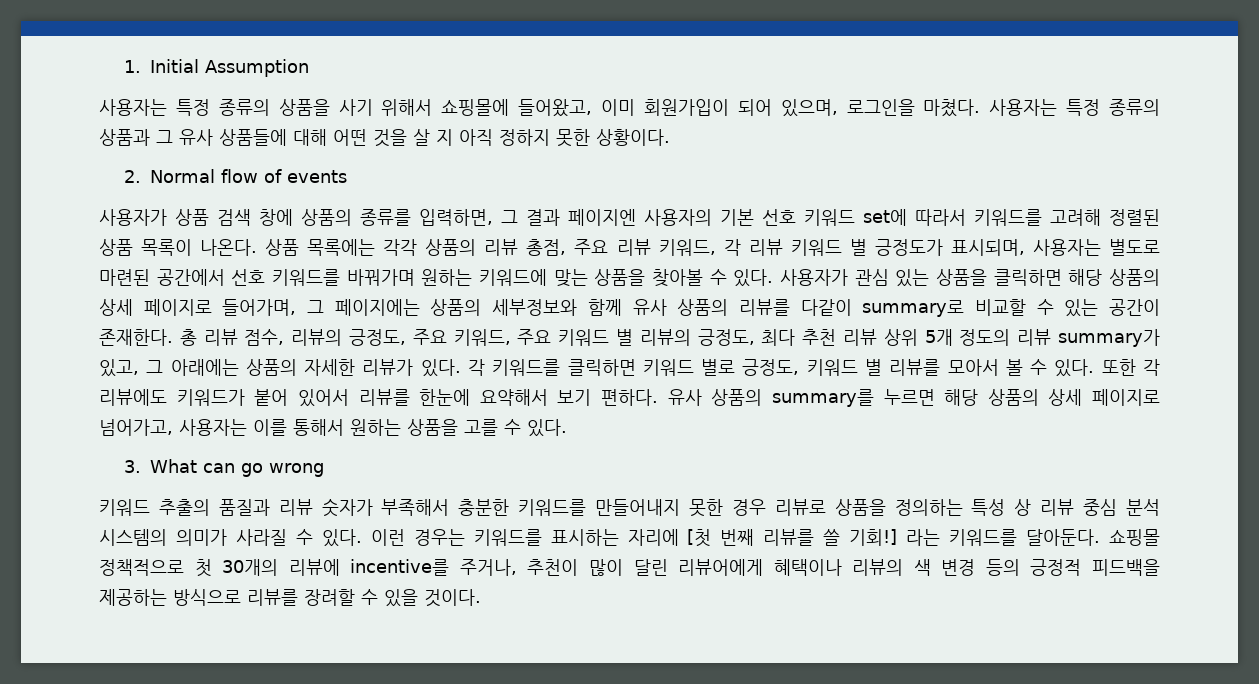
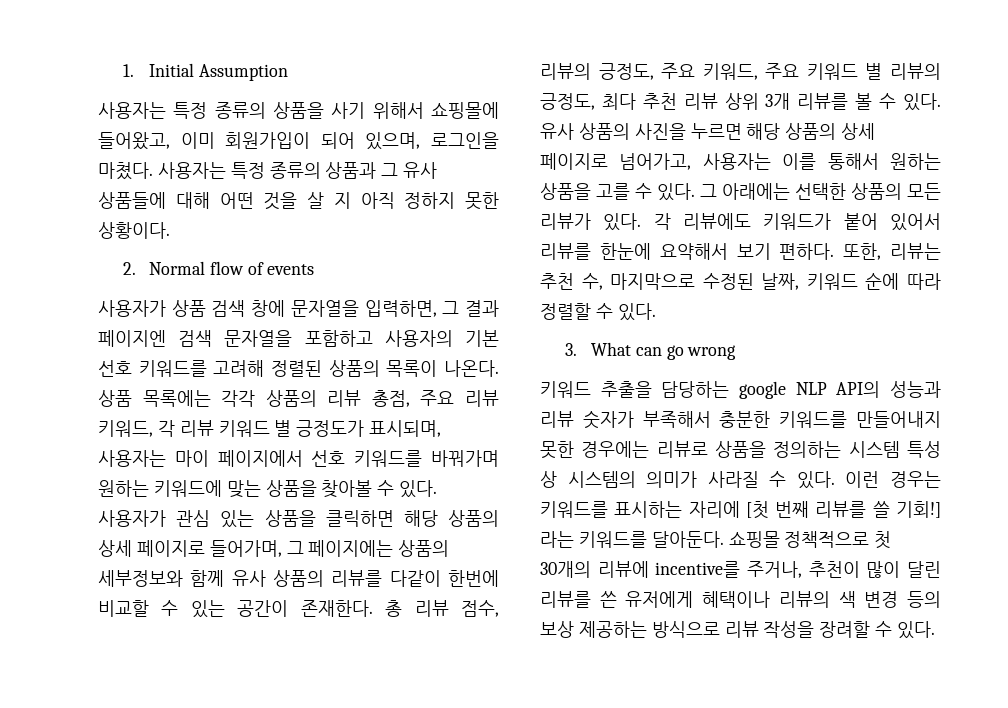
[301,209,411,226] 상품의 종류를 -> [290,300,359,317] 문자열을
[644,209,966,226] 사용자의 기본 선호 키워드 set에 따라서 -> [178,330,499,347] [98,360,132,377] 검색 문자열을 포함하고 사용자의 기본 선호
[99,239,133,256] 상품 -> [328,360,380,377] 상품의
[1109,239,1160,256] [99,269,225,286] 별도로 마련된 공간에서 -> [174,450,303,467] 마이 페이지에서
[862,300,965,317] summary로 -> [448,570,499,587] 한번에
[924,329,1160,347] [99,359,1161,377] [99,389,874,407] 5개 정도의 리뷰 summary가 있고, 그 아래에는 상품의 자세한 리뷰가 있다. 각 키워드를 클릭하면 키워드 별로 긍정도, 키워드 별 리뷰를 모아서 볼 수 있다. 또한 각 리뷰에도 키워드가 붙어 있어서 리뷰를 한눈에 요약해서 보기 편하다. 유사 상품의 summary를 -> [765,93,941,111] [540,123,686,140] 3개 리뷰를 볼 수 있다. 유사 상품의 사진을
(567, 428) none -> [700,183,941,200] [540,213,941,231] [540,243,941,260] [540,272,941,290] [540,303,656,321] 그 아래에는 선택한 상품의 모든 리뷰가 있다. 각 리뷰에도 키워드가 붙어 있어서 리뷰를 한눈에 요약해서 보기 편하다. 또한, 리뷰는 추천 수, 마지막으로 수정된 날짜, 키워드 순에 따라 정렬할 수 있다.
[158,499,270,516] 추출의 품질과 -> [600,381,941,399] 추출을 담당하는 google NLP API의 성능과
[731,499,766,516] 경우 -> [581,441,650,458] 경우에는
(963, 507) none -> [848,441,900,458] 시스템
[1040,499,1161,516] 리뷰 중심 분석 -> (557, 479) none
[678,559,764,576] 리뷰어에게 -> [540,591,694,608] 리뷰를 쓴 유저에게
[1030,559,1160,576] [99,589,481,607] 긍정적 피드백을 제공하는 방식으로 리뷰를 장려할 수 있을 것이다. -> [540,621,936,639] 보상 제공하는 방식으로 리뷰 작성을 장려할 수 있다.

